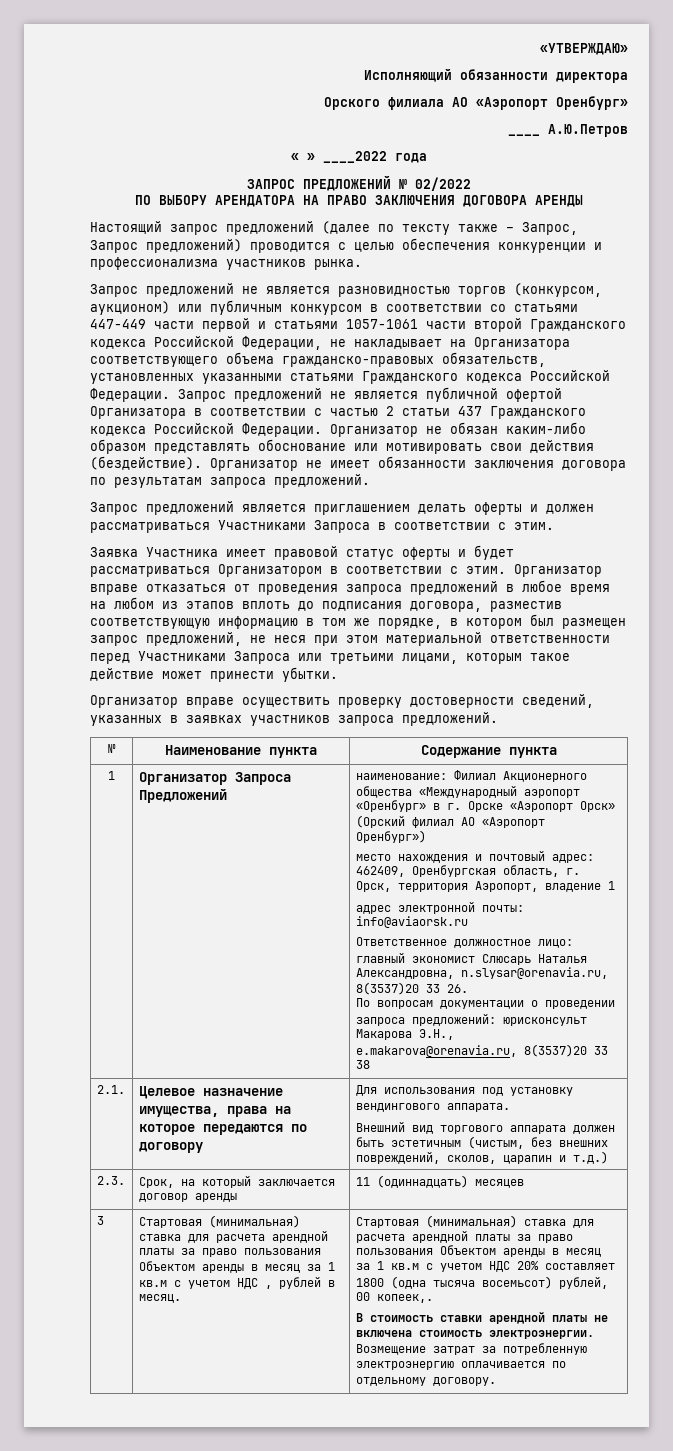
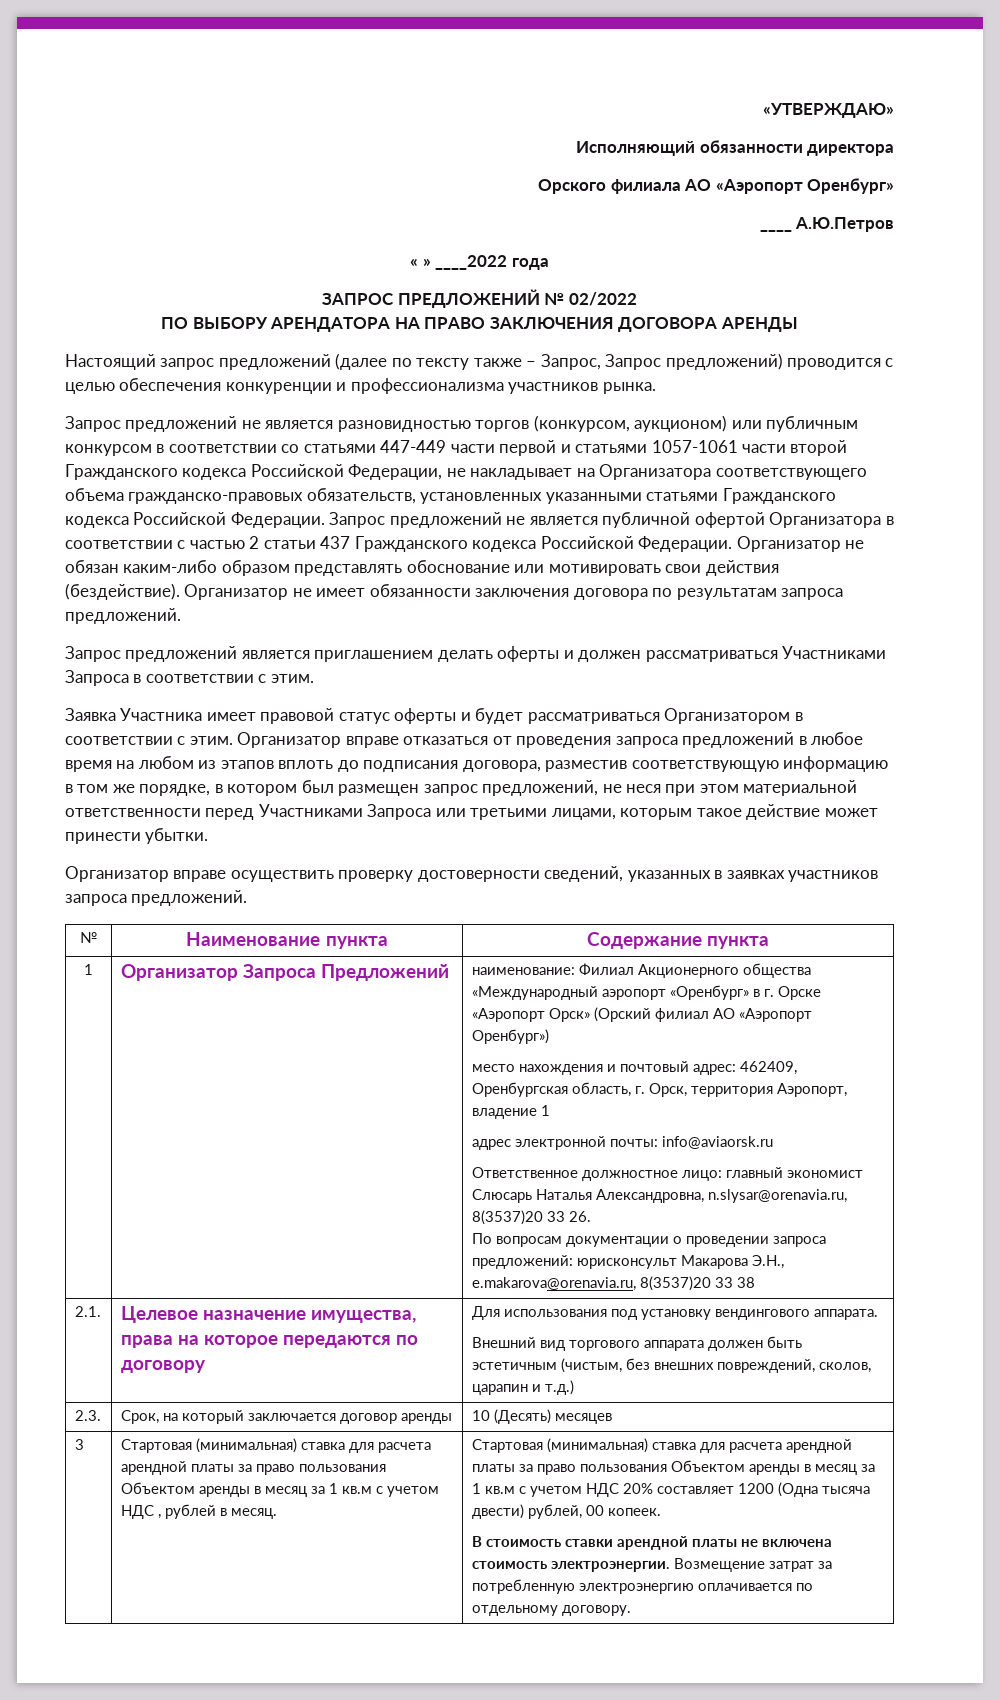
[355,1175,468,1188] 11 (одиннадцать) -> [471,1409,551,1424] 10 (Десять)
[355,1276,552,1289] 1800 (одна тысяча восемьсот) -> [737,1482,871,1497] [471,1504,524,1519] 1200 (Одна тысяча двести)
[376,1294,433,1303] копеек,. -> [607,1508,661,1516] копеек.

